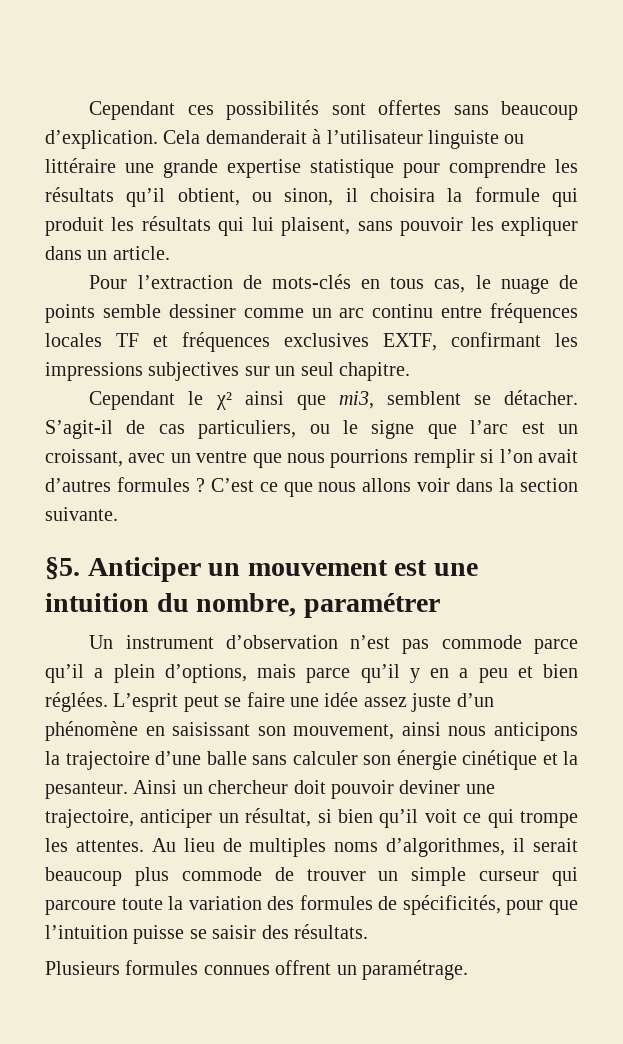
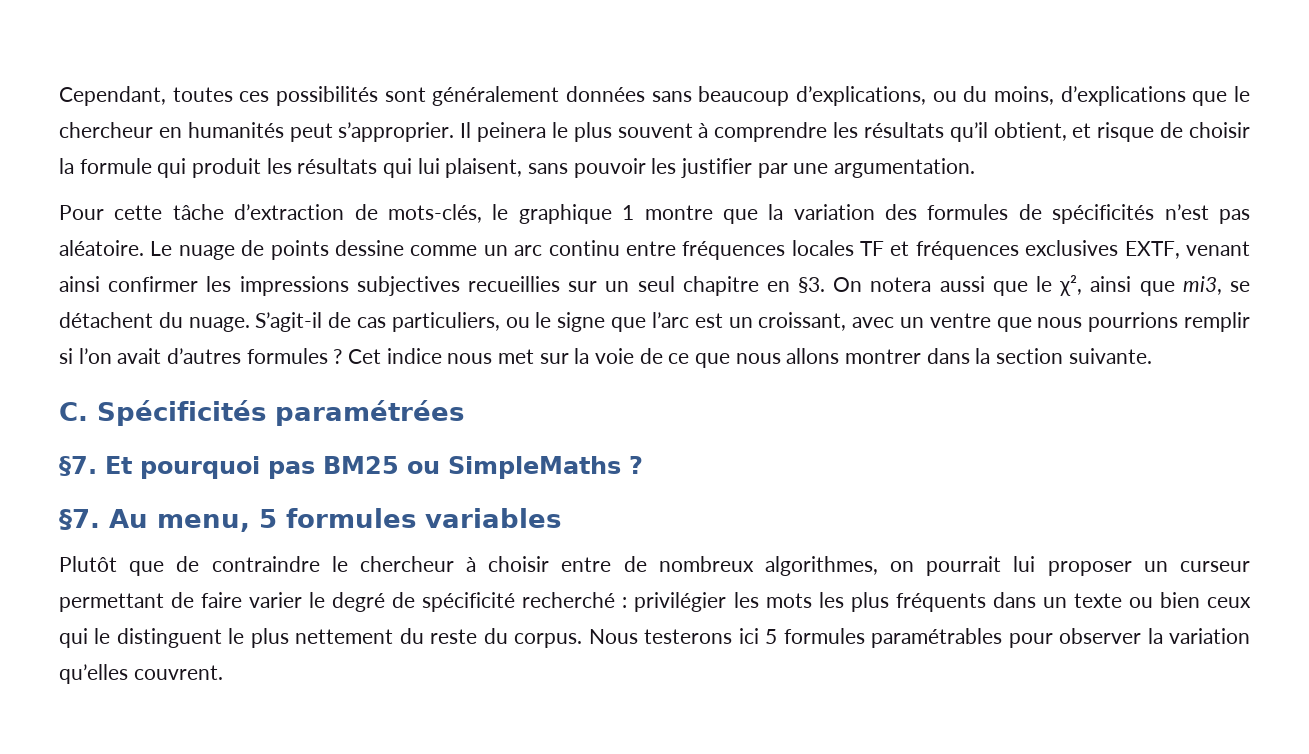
[89,101,176,120] Cependant -> [59,86,233,106] Cependant, toutes
[378,100,579,120] [45,129,525,149] [45,158,440,178] offertes sans beaucoup d’explication. Cela demanderait à l’utilisateur linguiste ou littéraire une grande expertise statistique pour -> [432,86,1250,106] [59,122,709,142] généralement données sans beaucoup d’explications, ou du moins, d’explications que le chercheur en humanités peut s’approprier. Il peinera le plus souvent à
[252,188,435,206] ou sinon, il choisira -> [1072,122,1251,142] et risque de choisir
[501,217,578,236] [45,246,170,260] [89,274,491,293] expliquer dans un article. // Pour l’extraction de mots-clés en tous cas, le -> [681,158,976,178] [59,204,1251,224] [59,240,173,256] justifier par une argumentation. // Pour cette tâche d’extraction de mots-clés, le graphique 1 montre que la variation des formules de spécificités n’est pas aléatoire. Le
[102,304,236,318] semble dessiner -> [334,240,404,256] dessine
[451,332,541,347] confirmant -> [1186,241,1251,256] [59,276,199,292] venant ainsi confirmer
(240, 371) none -> [467,276,560,292] recueillies
[339,362,410,381] [89,390,578,410] chapitre. // Cependant le χ² ainsi que mi3, semblent se détacher. -> [682,275,1250,296] [59,312,250,332] chapitre en §3. On notera aussi que le χ², ainsi que mi3, se détachent du nuage.
[210,478,254,492] C’est -> [348,348,663,364] Cet indice nous met sur la voie de
[417,478,451,492] voir -> [845,349,922,364] montrer
[45,557,478,582] [45,593,440,618] [89,635,578,654] [45,664,578,683] [45,692,494,712] [45,721,578,741] [45,750,578,770] [45,780,495,799] [45,808,578,828] [45,838,579,857] [45,867,578,886] [45,895,578,915] [45,924,368,944] [45,960,468,980] §5. Anticiper un mouvement est une intuition du nombre, paramétrer // Un instrument d’observation n’est pas commode parce qu’il a plein d’options, mais parce qu’il y en a peu et bien réglées. L’esprit peut se faire une idée assez juste d’un phénomène en saisissant son mouvement, ainsi nous anticipons la trajectoire d’une balle sans calculer son énergie cinétique et la pesanteur. Ainsi un chercheur doit pouvoir deviner une trajectoire, anticiper un résultat, si bien qu’il voit ce qui trompe les attentes. Au lieu de multiples noms d’algorithmes, il serait beaucoup plus commode de trouver un simple curseur qui parcoure toute la variation des formules de spécificités, pour que l’intuition puisse se saisir des résultats. // Plusieurs formules connues offrent un paramétrage. -> [59,400,464,426] [59,456,643,479] [59,508,561,532] [59,556,1250,576] [59,592,1251,612] [59,628,1250,648] [59,664,223,684] C. Spécificités paramétrées // §7. Et pourquoi pas BM25 ou SimpleMaths ? // §7. Au menu, 5 formules variables // Plutôt que de contraindre le chercheur à choisir entre de nombreux algorithmes, on pourrait lui proposer un curseur permettant de faire varier le degré de spécificité recherché : privilégier les mots les plus fréquents dans un texte ou bien ceux qui le distinguent le plus nettement du reste du corpus. Nous testerons ici 5 formules paramétrables pour observer la variation qu’elles couvrent.

